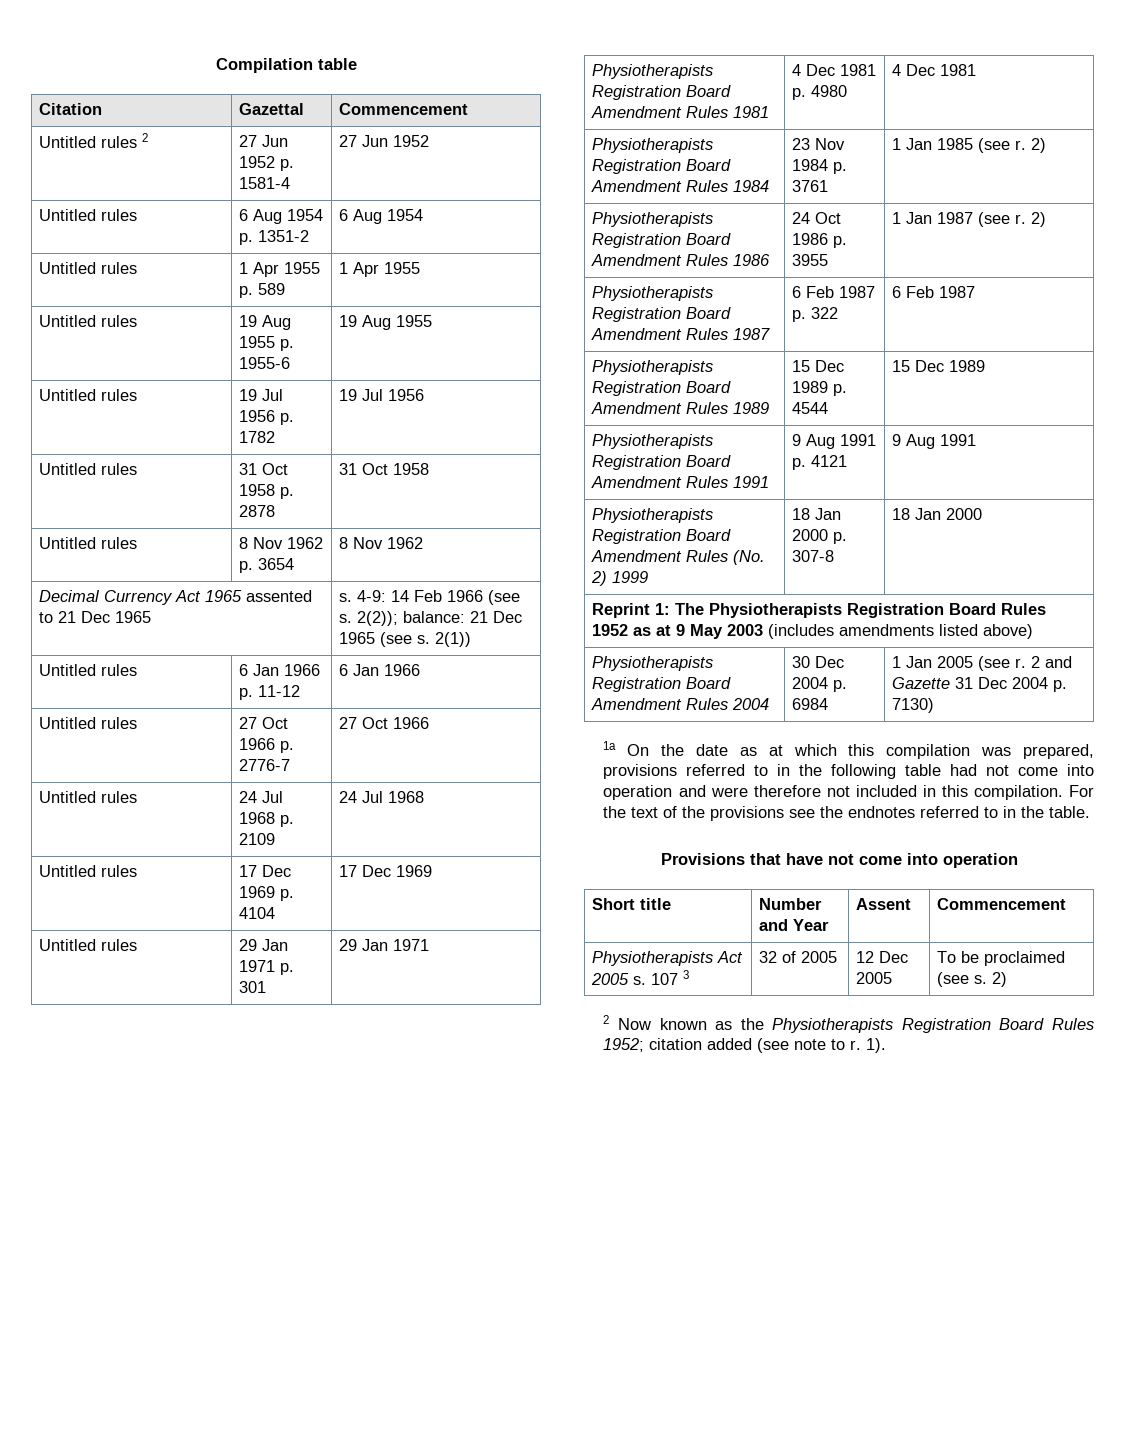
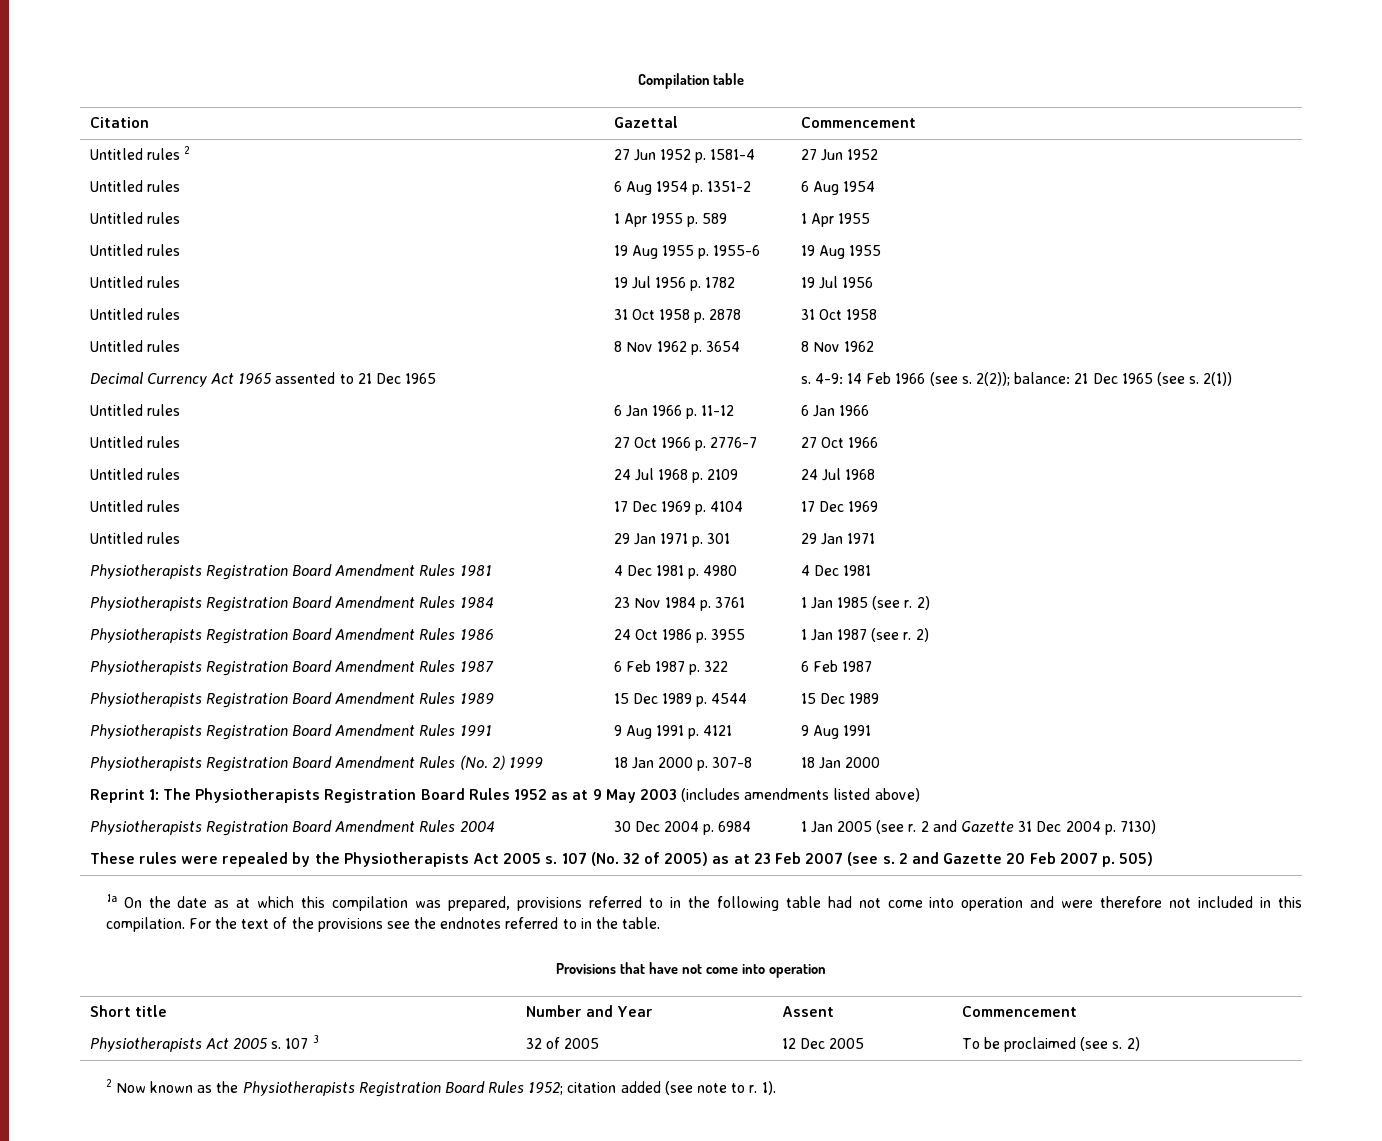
(935, 705) none -> [89,852,1154,867] // These rules were repealed by the Physiotherapists Act 2005 s. 107 (No. 32 of 2005) as at 23 Feb 2007 (see s. 2 and Gazette 20 Feb 2007 p. 505)

